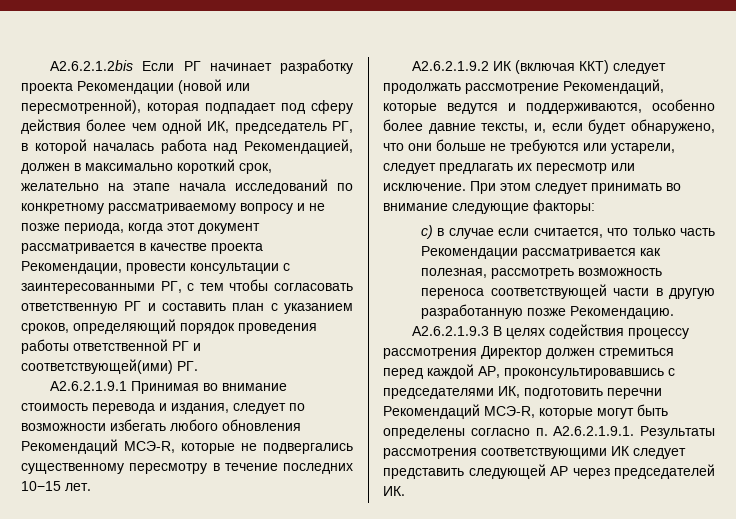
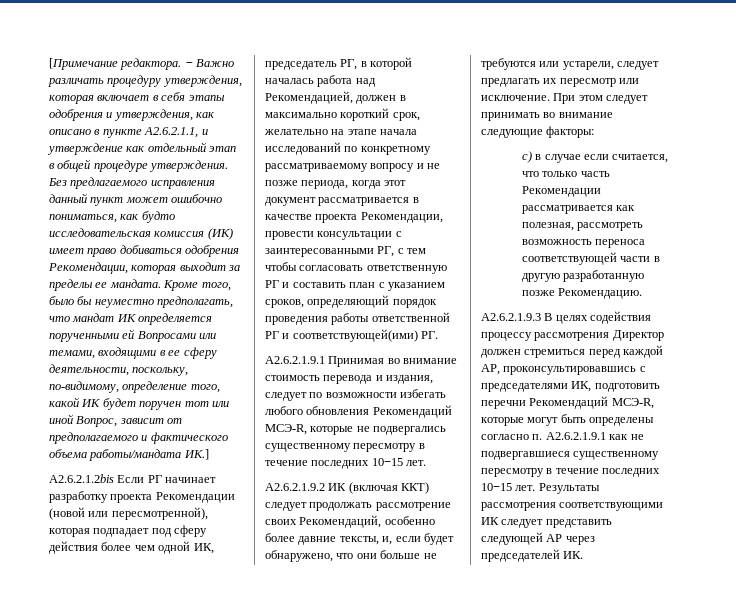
(50, 65) none -> [49,58,235,70] [48,75,242,87] [49,92,225,104] [49,109,215,121] [49,127,208,138] [47,142,237,155] [49,159,229,172] [48,177,215,189] [49,193,223,206] [49,211,175,223] [49,228,233,240] [49,245,240,257] [48,262,241,274] [49,279,231,291] [49,296,234,308] [49,313,213,325] [49,329,217,342] [49,347,217,359] [49,364,189,376] [49,381,220,393] [49,397,229,410] [49,414,183,427] [49,432,228,444] [49,449,209,461] [Примечание редактора. − Важно различать процедуру утверждения, которая включает в себя этапы одобрения и утверждения, как описано в пункте A2.6.2.1.1, и утверждение как отдельный этап в общей процедуре утверждения. Без предлагаемого исправления данный пункт может ошибочно пониматься, как будто исследовательская комиссия (ИК) имеет право добиваться одобрения Рекомендации, которая выходит за пределы ее мандата. Кроме того, было бы неуместно предполагать, что мандат ИК определяется порученными ей Вопросами или темами, входящими в ее сферу деятельности, поскольку, по-видимому, определение того, какой ИК будет поручен тот или иной Вопрос, зависит от предполагаемого и фактического объема работы/мандата ИК.] //
[563,79,664,94] [383,103,642,114] Рекомендаций, которые ведутся и поддерживаются, -> [265,515,382,528] своих Рекомендаций,
[553,426,635,436] А2.6.2.1.9.1. -> [545,432,644,440] [481,451,660,460] [481,468,661,477] [481,483,536,491] А2.6.2.1.9.1 как не подвергавшиеся существенному пересмотру в течение последних 10−15 лет.

